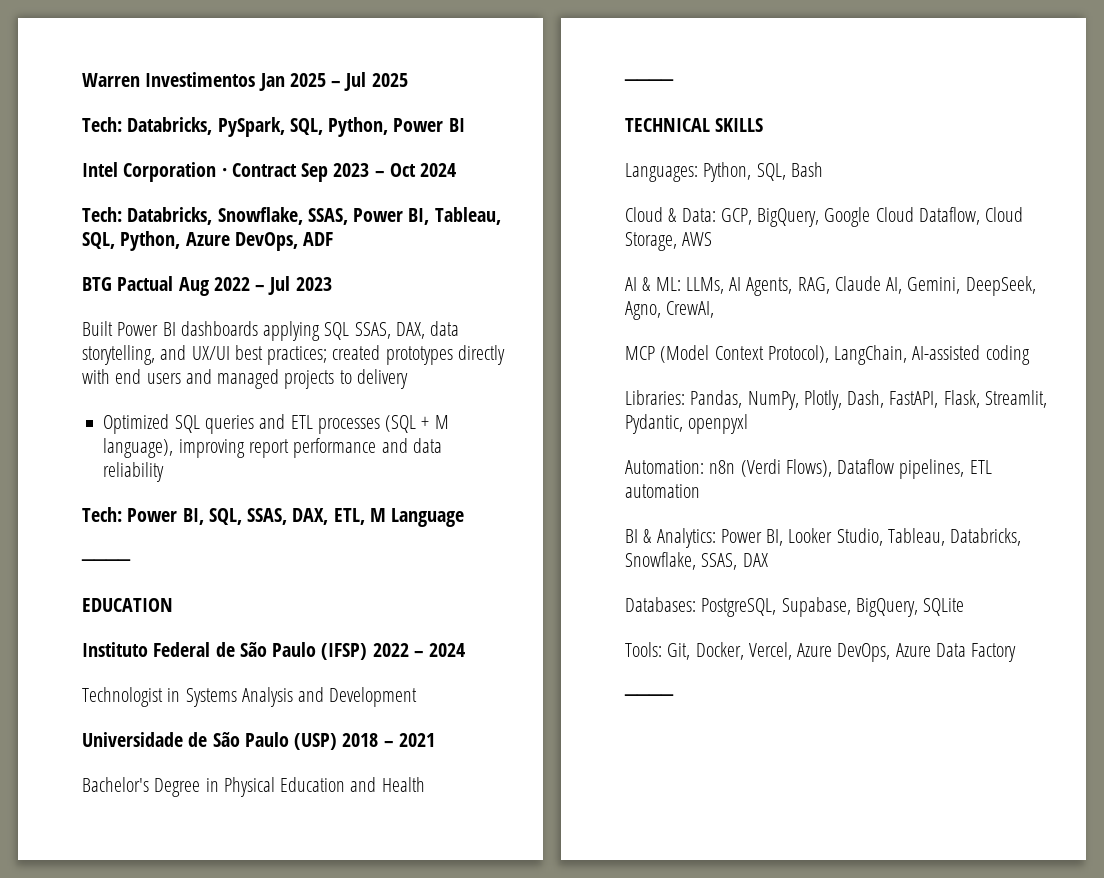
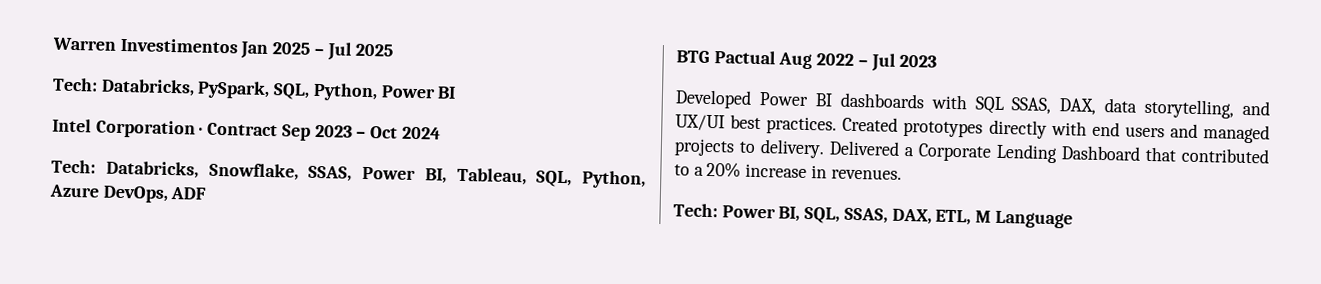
[82,321,113,336] Built -> [675,89,752,109] Developed
[263,321,321,341] applying -> [930,94,968,110] with
[267,345,381,365] practices; created -> [766,116,899,135] practices. Created
[356,369,408,389] [103,414,449,434] [103,438,442,458] [103,462,165,482] delivery // Optimized SQL queries and ETL processes (SQL + M language), improving report performance and data reliability -> [760,139,1269,164] [674,161,902,180] delivery. Delivered a Corporate Lending Dashboard that contributed to a 20% increase in revenues.
[81,559,131,567] [82,598,173,612] [82,642,466,660] [82,687,418,707] [82,732,435,750] [82,777,425,797] [624,79,674,87] [625,118,764,132] [625,162,823,182] [625,207,1024,227] [625,232,713,251] [625,276,1036,296] [625,301,715,320] [625,345,1030,365] [625,390,1047,410] [625,414,749,434] [625,459,992,479] [625,484,700,498] [625,528,1022,548] [625,552,768,570] [625,597,965,617] [625,642,1017,662] [624,694,674,702] // ──── // EDUCATION // Instituto Federal de São Paulo (IFSP) 2022 – 2024 // Technologist in Systems Analysis and Development // Universidade de São Paulo (USP) 2018 – 2021 // Bachelor's Degree in Physical Education and Health // ──── // TECHNICAL SKILLS // Languages: Python, SQL, Bash // Cloud & Data: GCP, BigQuery, Google Cloud Dataflow, Cloud Storage, AWS // AI & ML: LLMs, AI Agents, RAG, Claude AI, Gemini, DeepSeek, Agno, CrewAI, // MCP (Model Context Protocol), LangChain, AI-assisted coding // Libraries: Pandas, NumPy, Plotly, Dash, FastAPI, Flask, Streamlit, Pydantic, openpyxl // Automation: n8n (Verdi Flows), Dataflow pipelines, ETL automation // BI & Analytics: Power BI, Looker Studio, Tableau, Databricks, Snowflake, SSAS, DAX // Databases: PostgreSQL, Supabase, BigQuery, SQLite // Tools: Git, Docker, Vercel, Azure DevOps, Azure Data Factory // ──── -> (1073, 219) none

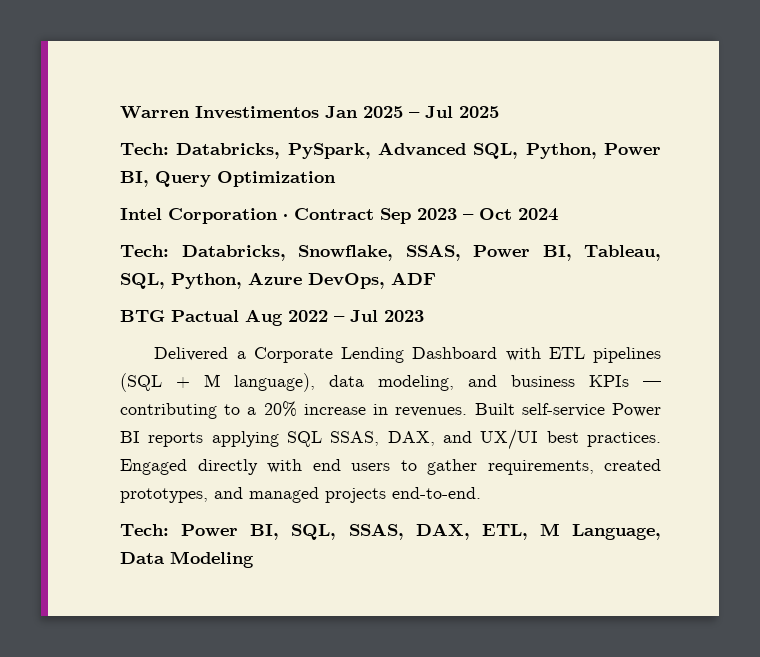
(271, 90) none -> [378,142,466,156] Advanced
[437,86,457,99] BI -> [120,171,336,187] BI, Query Optimization
[675,89,1270,119] [675,114,1270,144] [674,138,825,159] Developed Power BI dashboards with SQL SSAS, DAX, data storytelling, and UX/UI best practices. Created prototypes directly with end users and managed projects to delivery. -> (424, 316) none
[1145,146,1269,164] that contributed -> [505,347,661,363] [120,373,661,392] [120,403,217,419] with ETL pipelines (SQL + M language), data modeling, and business KPIs — contributing
(902, 174) none -> [474,403,661,417] [120,429,661,450] [120,459,661,475] [120,487,481,503] Built self-service Power BI reports applying SQL SSAS, DAX, and UX/UI best practices. Engaged directly with end users to gather requirements, created prototypes, and managed projects end-to-end.
[994,210,1073,229] Language -> [572,524,661,540] [120,551,254,568] Language, Data Modeling

